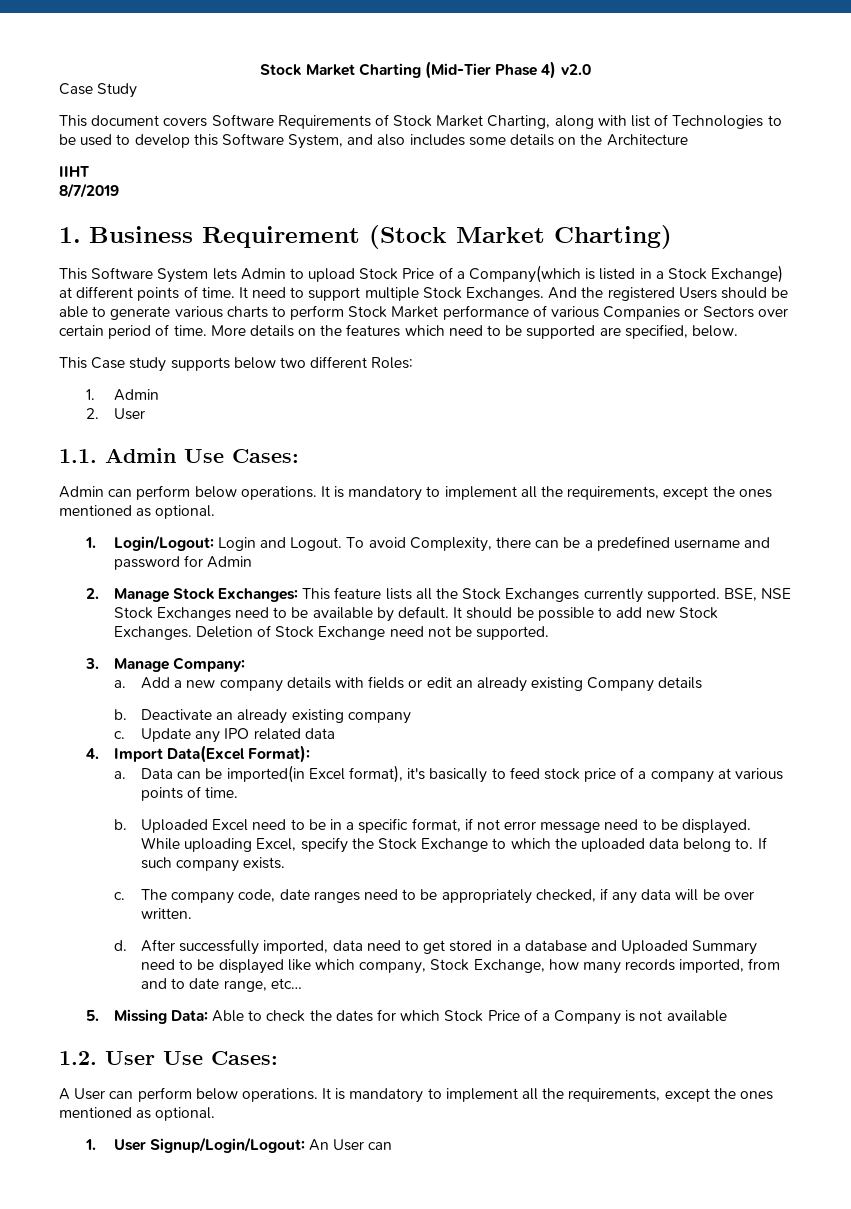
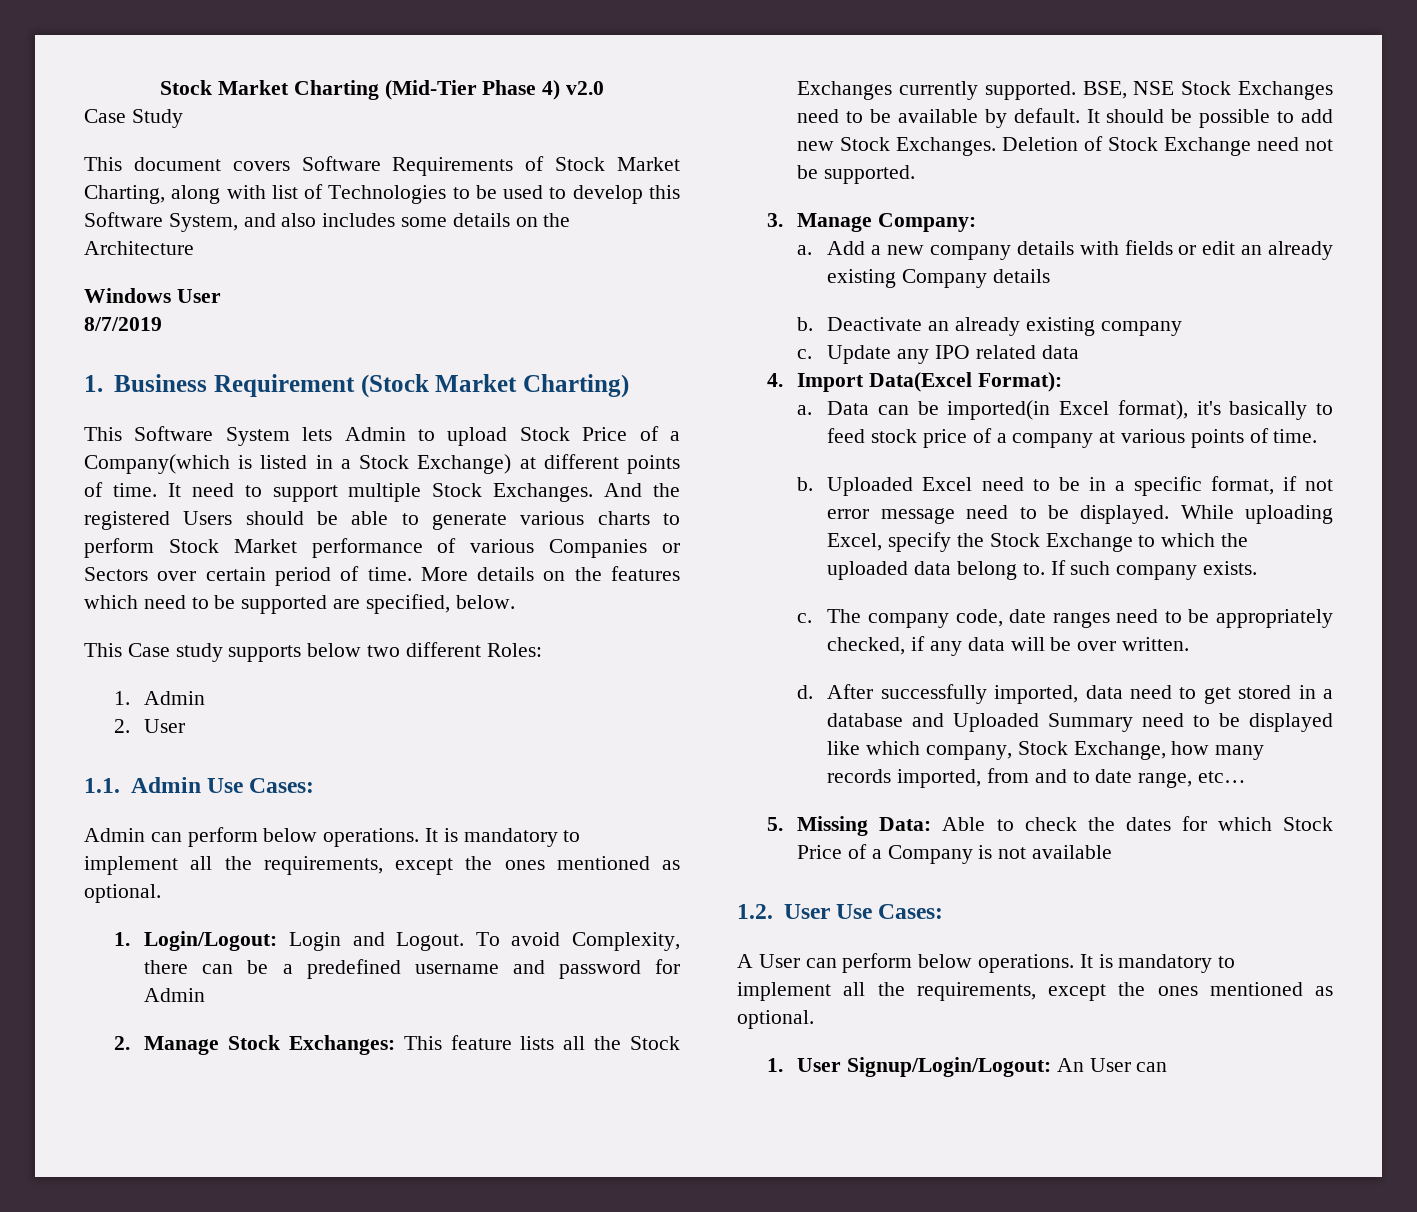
[59,166,89,177] IIHT -> [84,288,221,303] Windows User

